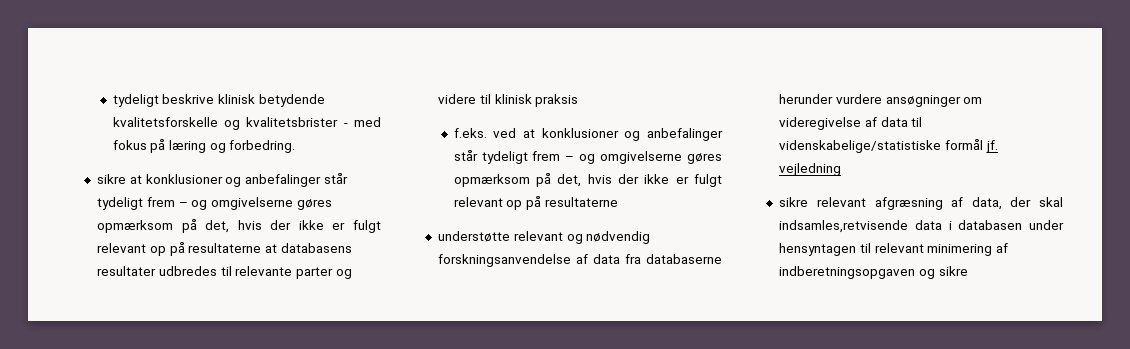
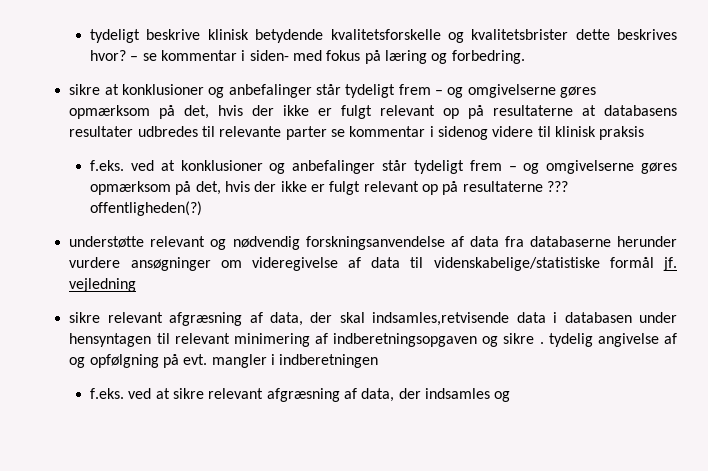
[343,123,348,127] - -> [575,29,678,40] [90,50,289,61] dette beskrives hvor? – se kommentar i siden-
[335,269,352,279] og -> [330,126,488,140] se kommentar i sidenog
(618, 202) none -> [546,181,568,192] [90,201,203,216] ??? offentligheden(?)
(968, 271) none -> [539,333,678,347] [69,354,379,368] [90,388,511,402] . tydelig angivelse af og opfølgning på evt. mangler i indberetningen // f.eks. ved at sikre relevant afgræsning af data, der indsamles og

